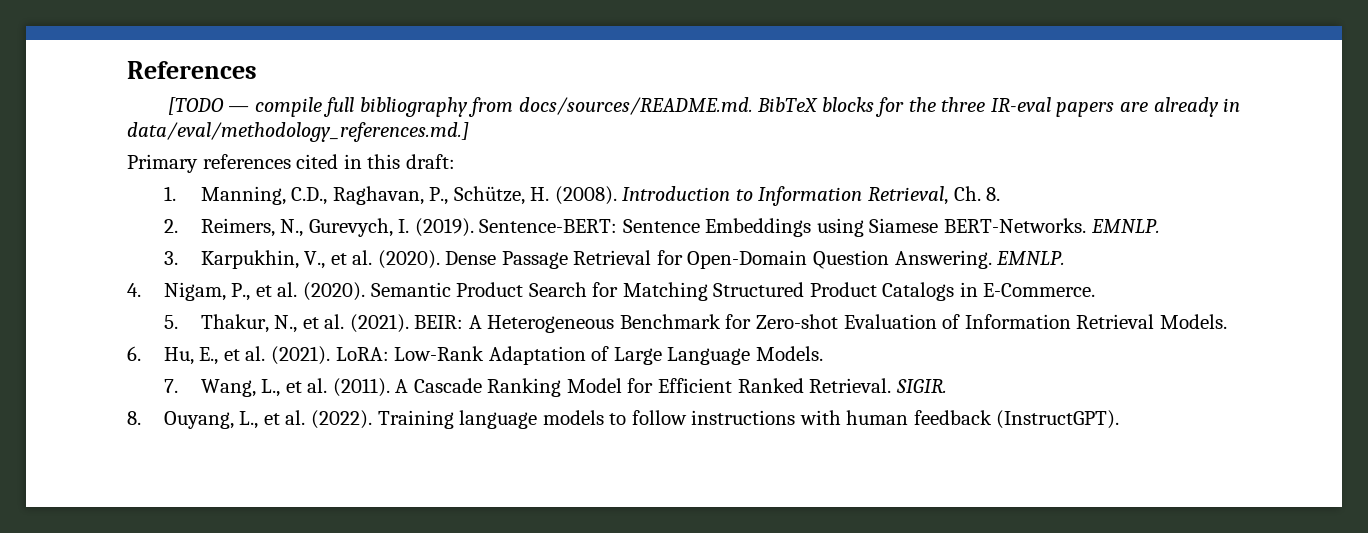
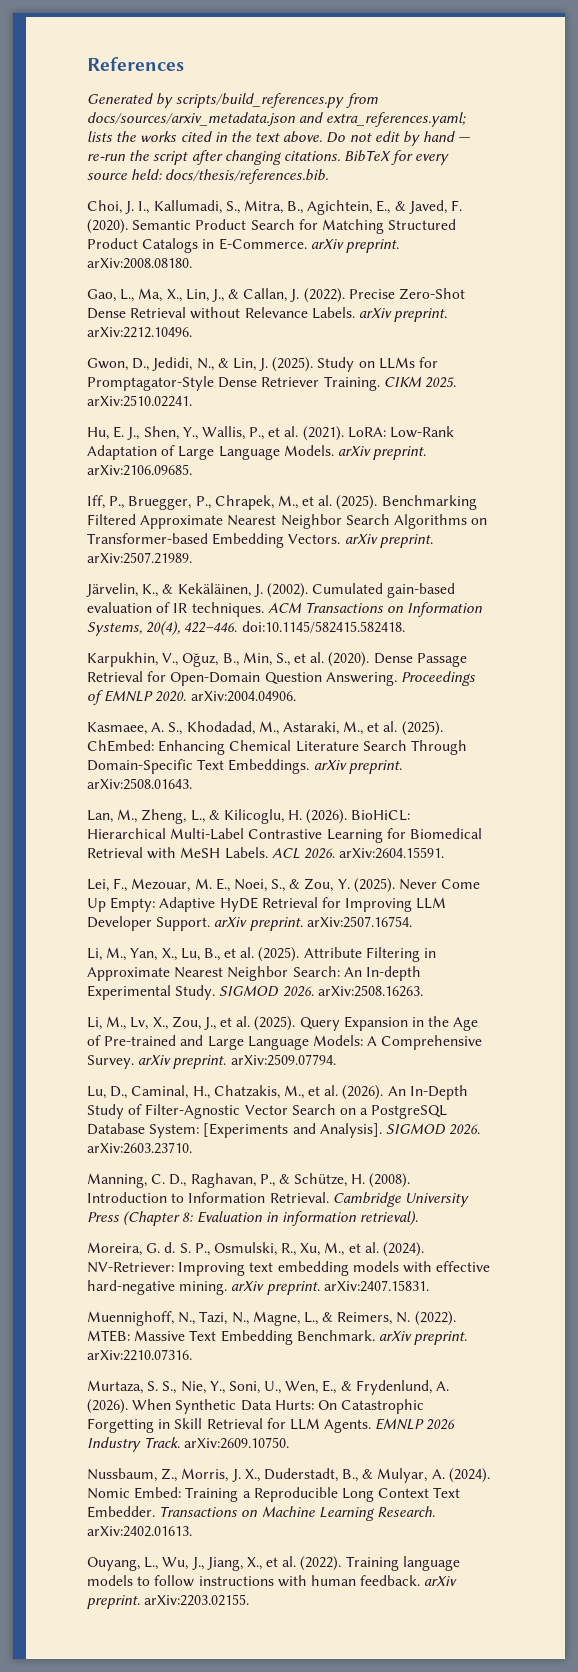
[167,97,1241,117] [127,122,469,142] [127,154,455,173] [163,186,1001,206] [163,218,1160,237] [163,250,1066,269] [127,282,298,301] [TODO — compile full bibliography from docs/sources/README.md. BibTeX blocks for the three IR-eval papers are already in data/eval/methodology_references.md.] // Primary references cited in this draft: // 1. Manning, C.D., Raghavan, P., Schütze, H. (2008). Introduction to Information Retrieval, Ch. 8. // 2. Reimers, N., Gurevych, I. (2019). Sentence-BERT: Sentence Embeddings using Siamese BERT-Networks. EMNLP. // 3. Karpukhin, V., et al. (2020). Dense Passage Retrieval for Open-Domain Question Answering. EMNLP. // 4. Nigam, P., et al. -> [87,93,378,108] [87,112,467,127] [87,131,471,146] [87,150,450,165] [87,169,329,184] [87,200,463,215] Generated by scripts/build_references.py from docs/sources/arxiv_metadata.json and extra_references.yaml; lists the works cited in the text above. Do not edit by hand — re-run the script after changing citations. BibTeX for every source held: docs/thesis/references.bib. // Choi, J. I., Kallumadi, S., Mitra, B., Agichtein, E., & Javed, F.
[163,314,1227,333] [127,346,219,365] // 5. Thakur, N., et al. (2021). BEIR: A Heterogeneous Benchmark for Zero-shot Evaluation of Information Retrieval Models. // 6. Hu, E., -> [310,239,399,253] [87,258,192,269] [87,288,466,303] [87,307,448,322] [87,327,192,338] [87,357,439,372] [87,376,456,391] [87,395,192,407] [87,426,265,440] arXiv preprint. arXiv:2008.08180. // Gao, L., Ma, X., Lin, J., & Callan, J. (2022). Precise Zero-Shot Dense Retrieval without Relevance Labels. arXiv preprint. arXiv:2212.10496. // Gwon, D., Jedidi, N., & Lin, J. (2025). Study on LLMs for Promptagator-Style Dense Retriever Training. CIKM 2025. arXiv:2510.02241. // Hu, E. J., Shen, Y., Wallis, P.,
[163,378,947,397] [127,411,259,429] // 7. Wang, L., et al. (2011). A Cascade Ranking Model for Efficient Ranked Retrieval. SIGIR. // 8. Ouyang, L., -> [337,446,427,460] [87,464,192,476] [87,495,477,510] [87,514,488,529] [87,533,433,548] [87,552,192,564] [86,583,456,598] [87,602,483,617] [87,621,405,636] [87,652,467,667] [87,671,476,686] [87,690,296,705] [87,721,443,736] [87,740,467,755] [87,759,402,774] [87,778,192,790] [87,809,411,824] [87,828,482,843] [87,847,445,859] [87,878,481,893] [87,897,447,912] [87,916,412,931] [87,947,437,962] [87,966,421,981] [87,985,423,1000] [87,1016,479,1031] [87,1035,483,1050] [87,1054,336,1069] [87,1085,468,1100] [87,1104,448,1119] [87,1123,481,1138] [87,1142,192,1154] [87,1173,411,1188] [87,1192,469,1207] [87,1211,419,1226] [87,1242,425,1257] [87,1261,491,1276] [87,1280,429,1295] [87,1311,456,1326] [87,1330,468,1345] [87,1349,192,1361] [87,1380,450,1395] [87,1399,425,1414] [87,1418,456,1433] [87,1437,290,1452] [87,1468,490,1483] [87,1487,461,1502] [87,1506,435,1521] [87,1526,192,1537] [87,1557,262,1571] arXiv preprint. arXiv:2106.09685. // Iff, P., Bruegger, P., Chrapek, M., et al. (2025). Benchmarking Filtered Approximate Nearest Neighbor Search Algorithms on Transformer-based Embedding Vectors. arXiv preprint. arXiv:2507.21989. // Järvelin, K., & Kekäläinen, J. (2002). Cumulated gain-based evaluation of IR techniques. ACM Transactions on Information Systems, 20(4), 422–446. doi:10.1145/582415.582418. // Karpukhin, V., Oğuz, B., Min, S., et al. (2020). Dense Passage Retrieval for Open-Domain Question Answering. Proceedings of EMNLP 2020. arXiv:2004.04906. // Kasmaee, A. S., Khodadad, M., Astaraki, M., et al. (2025). ChEmbed: Enhancing Chemical Literature Search Through Domain-Specific Text Embeddings. arXiv preprint. arXiv:2508.01643. // Lan, M., Zheng, L., & Kilicoglu, H. (2026). BioHiCL: Hierarchical Multi-Label Contrastive Learning for Biomedical Retrieval with MeSH Labels. ACL 2026. arXiv:2604.15591. // Lei, F., Mezouar, M. E., Noei, S., & Zou, Y. (2025). Never Come Up Empty: Adaptive HyDE Retrieval for Improving LLM Developer Support. arXiv preprint. arXiv:2507.16754. // Li, M., Yan, X., Lu, B., et al. (2025). Attribute Filtering in Approximate Nearest Neighbor Search: An In-depth Experimental Study. SIGMOD 2026. arXiv:2508.16263. // Li, M., Lv, X., Zou, J., et al. (2025). Query Expansion in the Age of Pre-trained and Large Language Models: A Comprehensive Survey. arXiv preprint. arXiv:2509.07794. // Lu, D., Caminal, H., Chatzakis, M., et al. (2026). An In-Depth Study of Filter-Agnostic Vector Search on a PostgreSQL Database System: [Experiments and Analysis]. SIGMOD 2026. arXiv:2603.23710. // Manning, C. D., Raghavan, P., & Schütze, H. (2008). Introduction to Information Retrieval. Cambridge University Press (Chapter 8: Evaluation in information retrieval). // Moreira, G. d. S. P., Osmulski, R., Xu, M., et al. (2024). NV-Retriever: Improving text embedding models with effective hard-negative mining. arXiv preprint. arXiv:2407.15831. // Muennighoff, N., Tazi, N., Magne, L., & Reimers, N. (2022). MTEB: Massive Text Embedding Benchmark. arXiv preprint. arXiv:2210.07316. // Murtaza, S. S., Nie, Y., Soni, U., Wen, E., & Frydenlund, A. (2026). When Synthetic Data Hurts: On Catastrophic Forgetting in Skill Retrieval for LLM Agents. EMNLP 2026 Industry Track. arXiv:2609.10750. // Nussbaum, Z., Morris, J. X., Duderstadt, B., & Mulyar, A. (2024). Nomic Embed: Training a Reproducible Long Context Text Embedder. Transactions on Machine Learning Research. arXiv:2402.01613. // Ouyang, L., Wu, J., Jiang, X.,
[913,410,1120,429] feedback (InstructGPT). -> [360,1575,458,1587] [87,1594,250,1609] feedback. arXiv preprint. arXiv:2203.02155.

